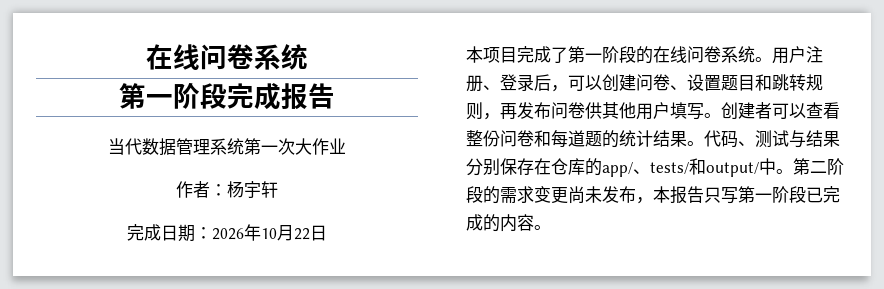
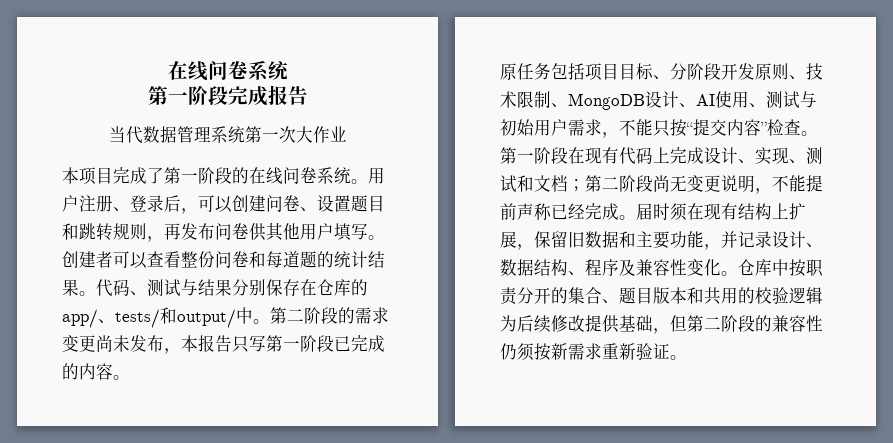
[176,181,278,198] [127,224,327,242] // 作者：杨宇轩 // 完成日期：2026年10月22日 -> (347, 134) none
(551, 227) none -> [500,63,823,81] [500,91,817,110] [500,119,818,138] [500,147,823,165] [500,175,823,194] [500,203,806,221] [500,231,823,250] [500,259,823,277] [500,287,823,305] [500,315,823,334] [500,343,687,361] // 原任务包括项目目标、分阶段开发原则、技术限制、MongoDB设计、AI使用、测试与初始用户需求，不能只按“提交内容”检查。第一阶段在现有代码上完成设计、实现、测试和文档；第二阶段尚无变更说明，不能提前声称已经完成。届时须在现有结构上扩展，保留旧数据和主要功能，并记录设计、数据结构、程序及兼容性变化。仓库中按职责分开的集合、题目版本和共用的校验逻辑为后续修改提供基础，但第二阶段的兼容性仍须按新需求重新验证。

